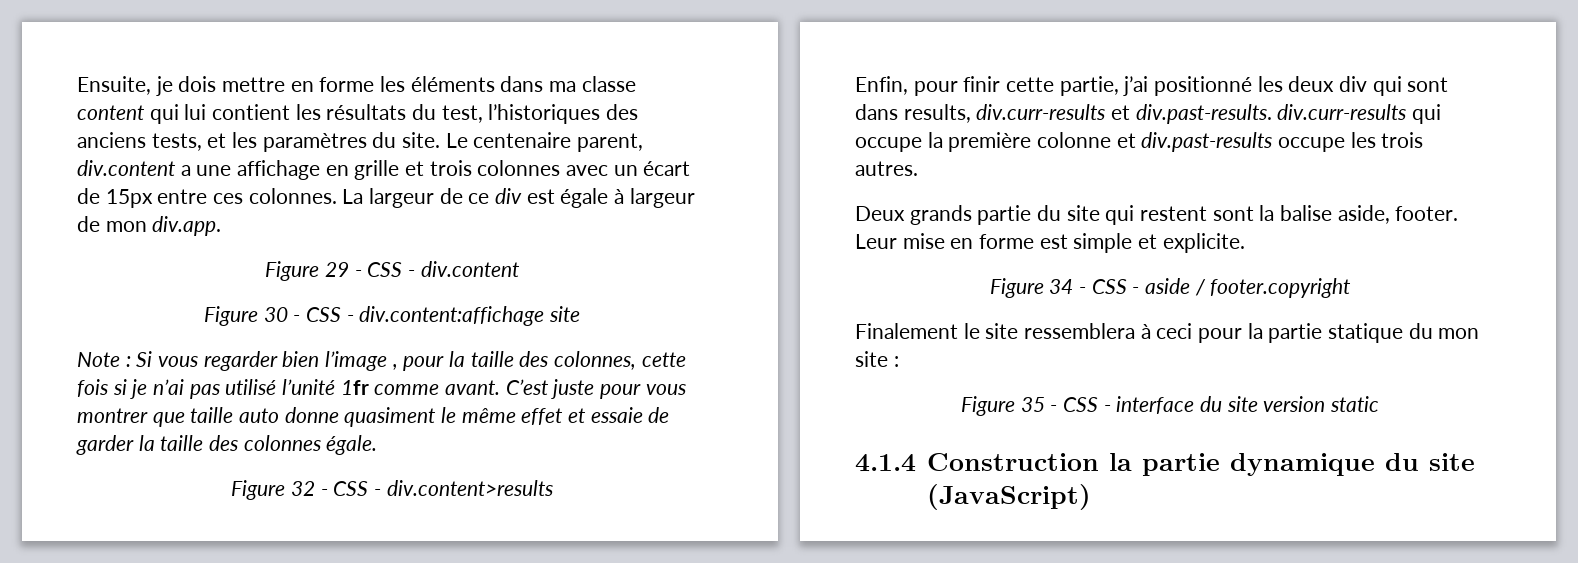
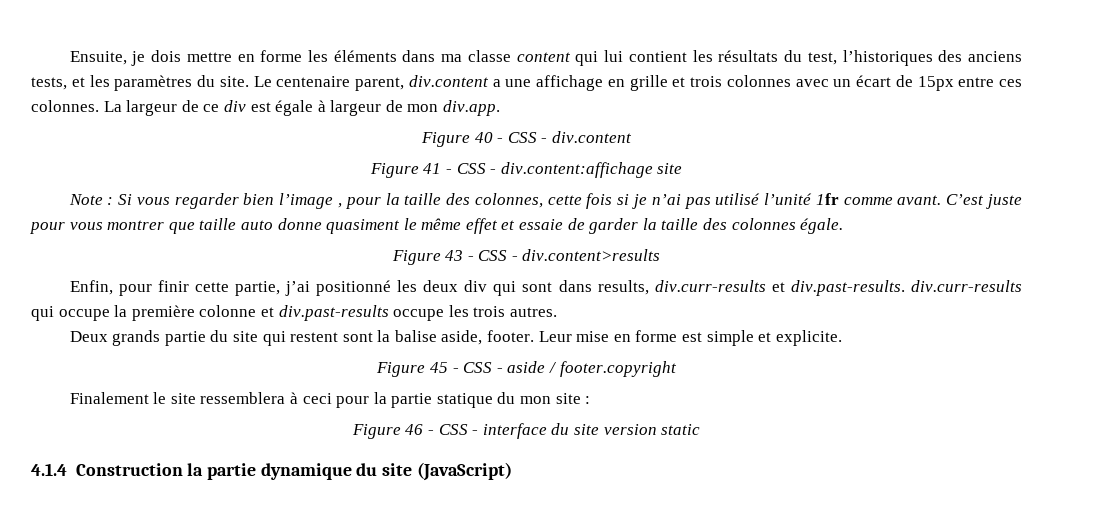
[324,262,349,277] 29 -> [474,132,493,143] 40
[263,307,288,322] 30 -> [423,163,442,174] 41
[290,481,315,496] 32 -> [445,250,464,261] 43
[1049,279,1074,294] 34 -> [430,362,449,373] 45
[1020,397,1045,412] 35 -> [405,424,424,435] 46

